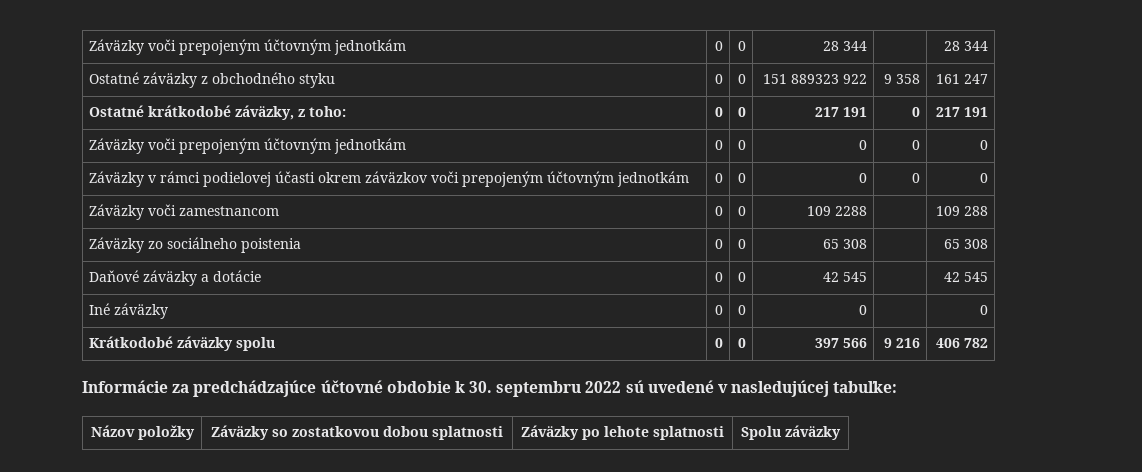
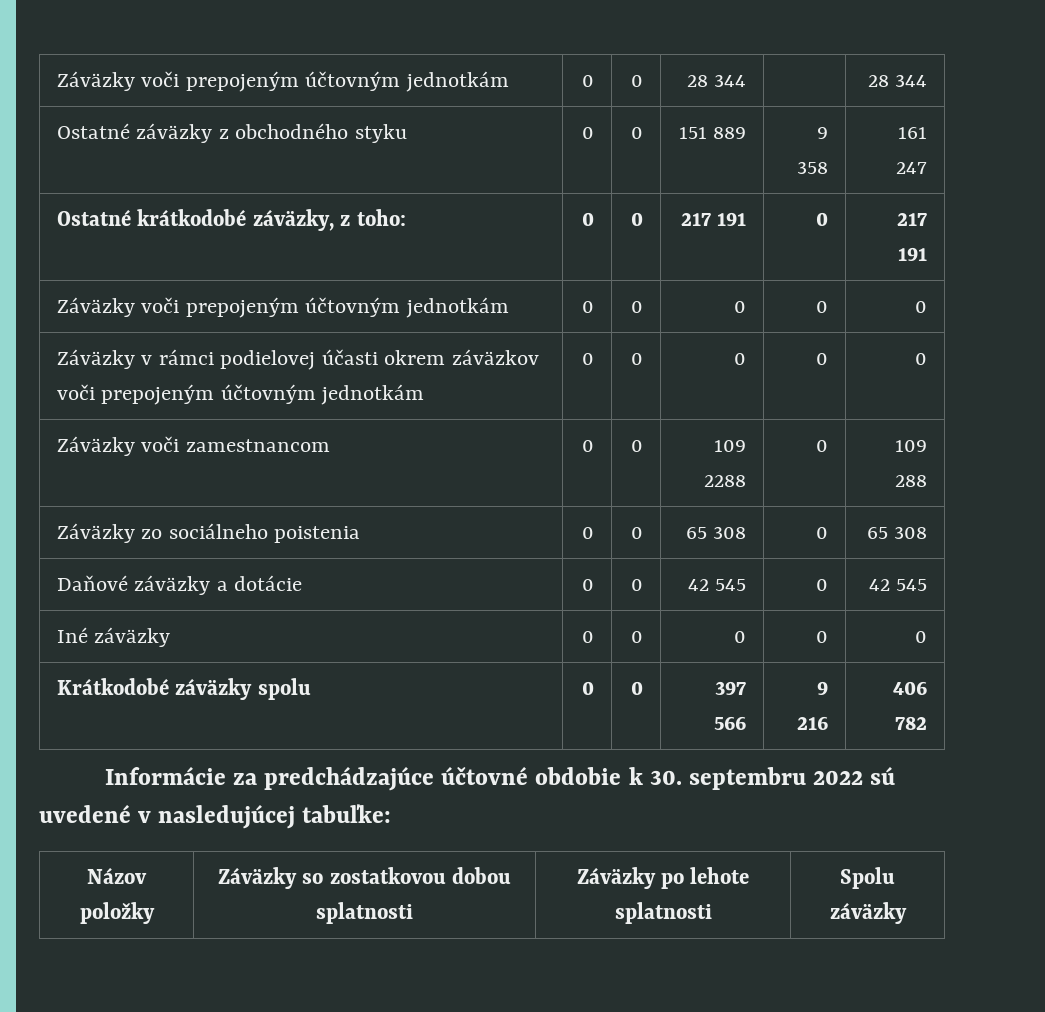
[790,74,867,84] 889323 922 -> [713,127,747,139] 889
(867, 211) none -> [816,440,829,452] 0
(867, 244) none -> [816,527,829,539] 0
(867, 277) none -> [816,579,829,591] 0
(867, 310) none -> [816,631,829,643] 0

